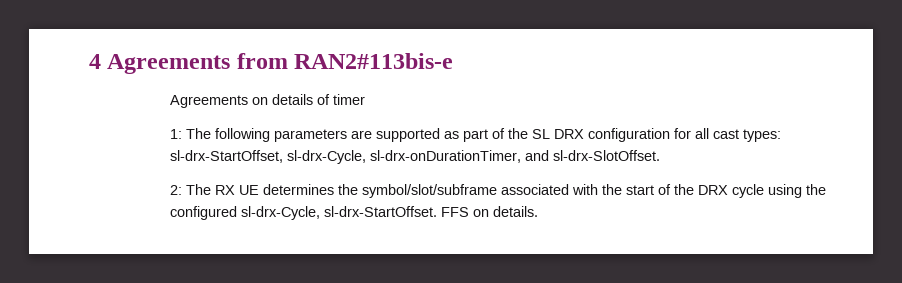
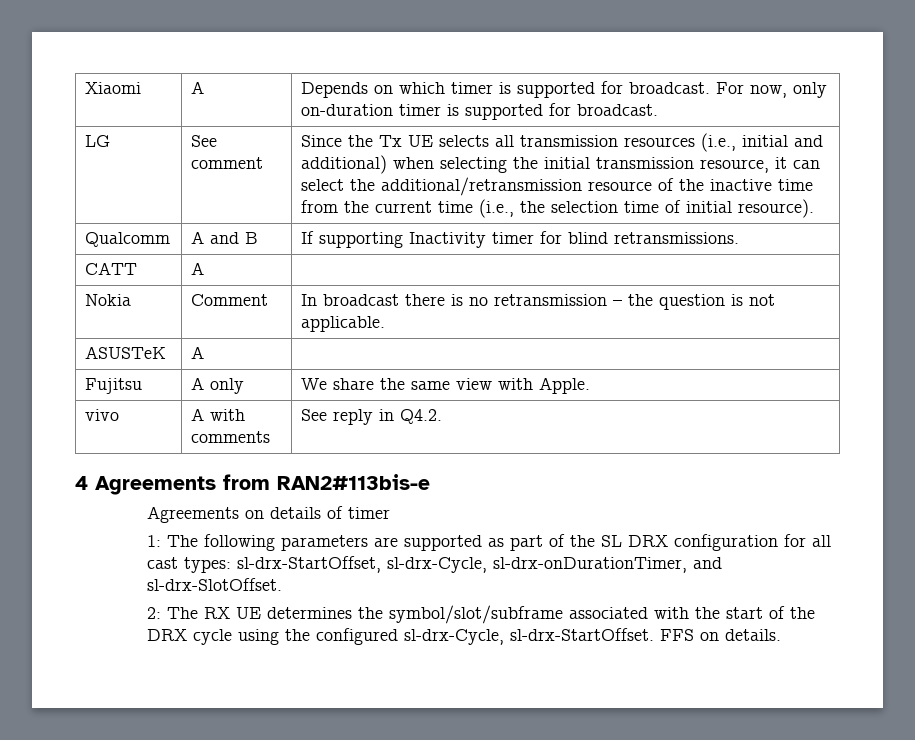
(89, 61) none -> [85,82,142,94] [191,81,205,94] [301,81,828,98] [301,103,659,120] [85,135,111,147] [191,135,218,147] [191,157,264,169] [301,133,824,152] [301,155,821,174] [301,177,814,196] [301,199,815,218] [85,232,171,247] [191,231,259,244] [301,231,740,248] [85,262,138,275] [191,262,205,275] [85,294,132,306] [191,294,269,306] [301,294,776,310] [301,316,386,332] [85,346,167,359] [191,346,205,359] [85,378,143,394] [191,377,245,394] [301,377,591,394] [85,409,120,421] [191,408,246,421] [191,431,271,443] [301,409,443,425] Xiaomi | A | Depends on which timer is supported for broadcast. For now, only on-duration timer is supported for broadcast. // LG | See comment | Since the Tx UE selects all transmission resources (i.e., initial and additional) when selecting the initial transmission resource, it can select the additional/retransmission resource of the inactive time from the current time (i.e., the selection time of initial resource). // Qualcomm | A and B | If supporting Inactivity timer for blind retransmissions. // CATT | A | // Nokia | Comment | In broadcast there is no retransmission – the question is not applicable. // ASUSTeK | A | // Fujitsu | A only | We share the same view with Apple. // vivo | A with comments | See reply in Q4.2. //

